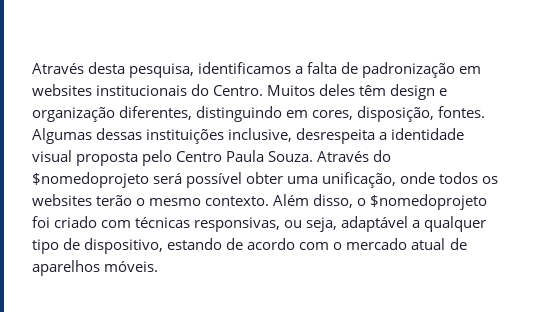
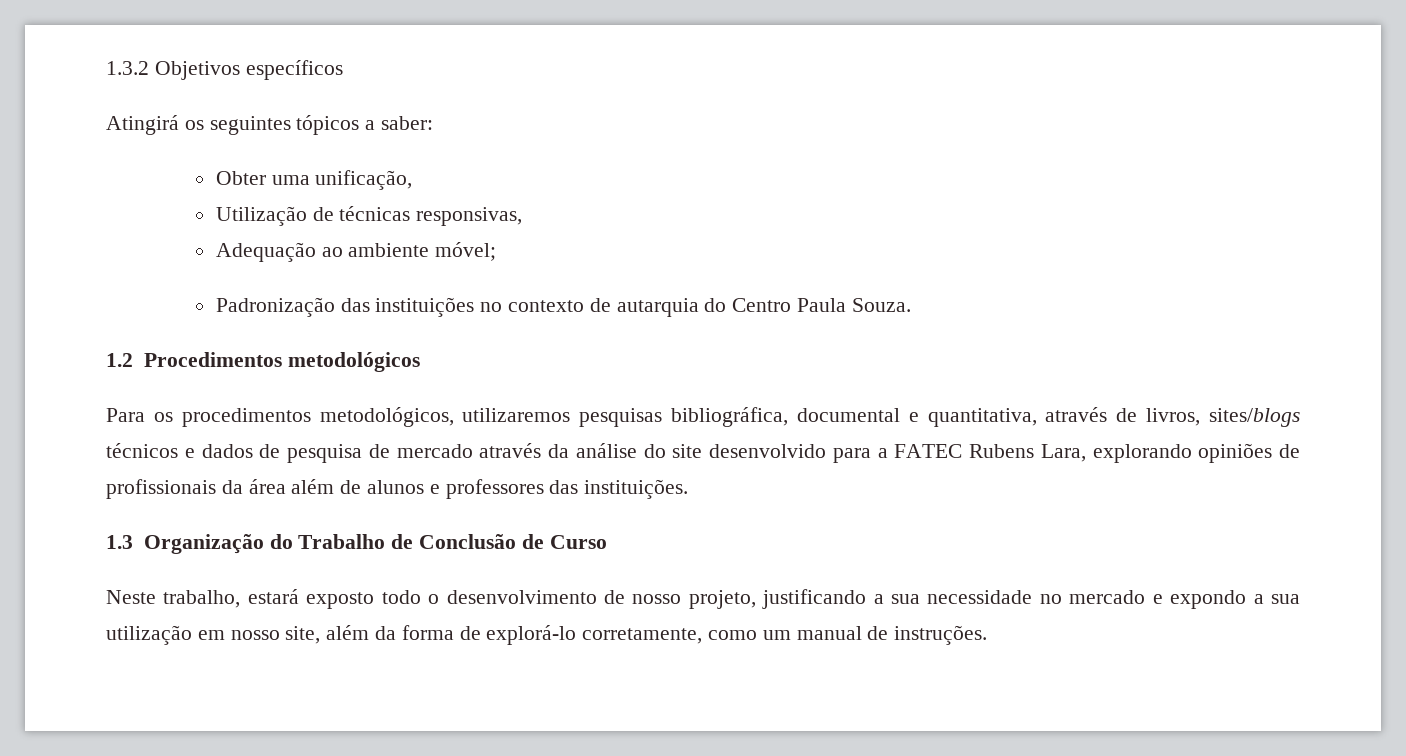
[32,62,482,78] [32,84,448,100] [32,106,486,122] [32,128,465,144] [32,150,392,166] [32,172,499,188] [32,194,488,210] [32,216,487,232] [32,238,467,254] [32,260,159,276] Através desta pesquisa, identificamos a falta de padronização em websites institucionais do Centro. Muitos deles têm design e organização diferentes, distinguindo em cores, disposição, fontes. Algumas dessas instituições inclusive, desrespeita a identidade visual proposta pelo Centro Paula Souza. Através do $nomedoprojeto será possível obter uma unificação, onde todos os websites terão o mesmo contexto. Além disso, o $nomedoprojeto foi criado com técnicas responsivas, ou seja, adaptável a qualquer tipo de dispositivo, estando de acordo com o mercado atual de aparelhos móveis. -> [106,60,343,80] [106,115,434,135] [215,170,413,190] [215,206,523,226] [215,242,497,262] [215,297,911,317] [106,352,420,372] [106,407,1300,427] [106,443,1300,463] [106,479,689,499] [106,534,607,554] [106,589,1301,609] [106,625,988,645] 1.3.2 Objetivos específicos // Atingirá os seguintes tópicos a saber: // Obter uma unificação, // Utilização de técnicas responsivas, // Adequação ao ambiente móvel; // Padronização das instituições no contexto de autarquia do Centro Paula Souza. // 1.2 Procedimentos metodológicos // Para os procedimentos metodológicos, utilizaremos pesquisas bibliográfica, documental e quantitativa, através de livros, sites/blogs técnicos e dados de pesquisa de mercado através da análise do site desenvolvido para a FATEC Rubens Lara, explorando opiniões de profissionais da área além de alunos e professores das instituições. // 1.3 Organização do Trabalho de Conclusão de Curso // Neste trabalho, estará exposto todo o desenvolvimento de nosso projeto, justificando a sua necessidade no mercado e expondo a sua utilização em nosso site, além da forma de explorá-lo corretamente, como um manual de instruções.

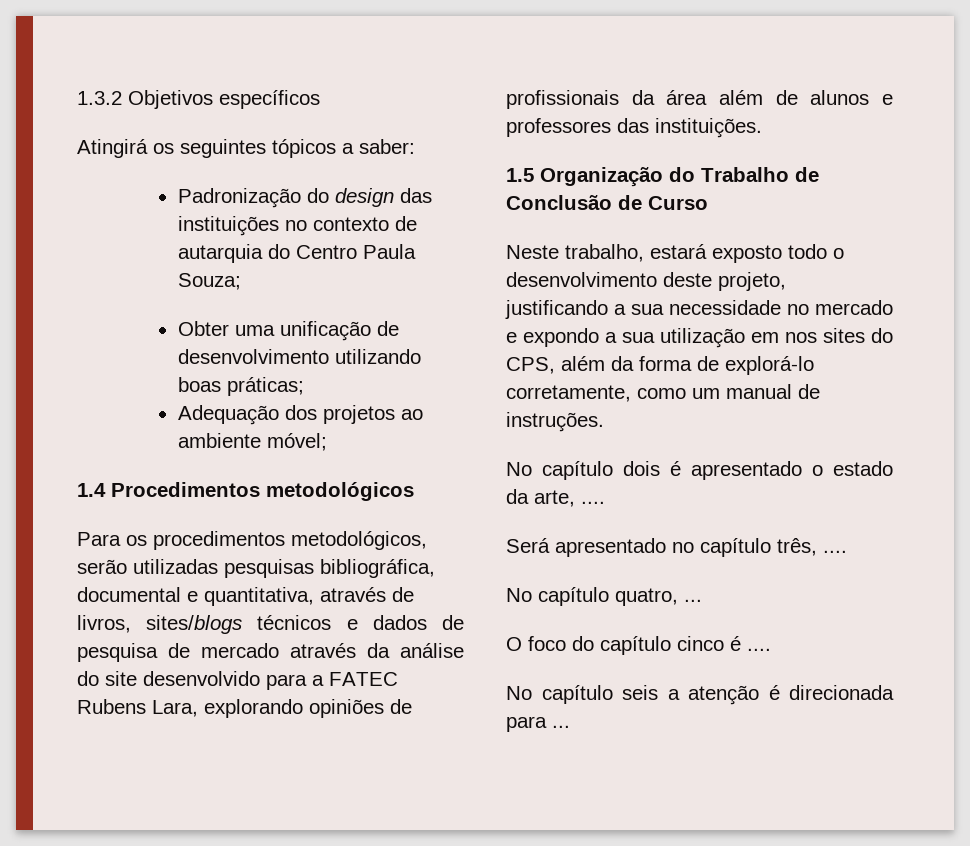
[215,170,413,190] [215,206,523,226] [215,242,497,262] // Obter uma unificação, // Utilização de técnicas responsivas, // Adequação ao ambiente móvel; -> (415, 146) none
(335, 307) none -> [306,188,394,207] do design
[851,298,911,312] [106,353,133,367] Souza. // 1.2 -> [177,273,241,290] [177,321,399,341] [177,349,421,364] [177,377,304,396] [177,405,423,425] [177,433,327,451] [77,483,106,497] Souza; // Obter uma unificação de desenvolvimento utilizando boas práticas; // Adequação dos projetos ao ambiente móvel; // 1.4
[462,408,571,422] utilizaremos -> [77,559,218,574] serão utilizadas
[106,535,133,549] 1.3 -> [506,168,534,182] 1.5
[603,590,682,604] de nosso -> [663,272,712,287] deste
[230,626,321,644] nosso site, -> [785,328,893,343] [506,357,555,374] nos sites do CPS,
(988, 635) none -> [506,461,893,480] [506,489,605,507] [506,538,847,557] [506,587,702,606] [506,636,771,655] [506,685,894,705] [506,716,570,732] // No capítulo dois é apresentado o estado da arte, .... // Será apresentado no capítulo três, .... // No capítulo quatro, ... // O foco do capítulo cinco é .... // No capítulo seis a atenção é direcionada para ...

